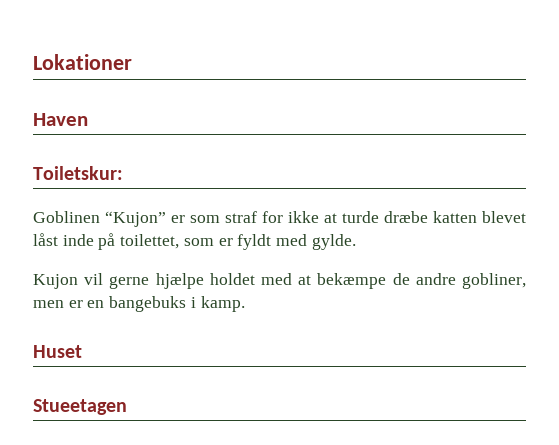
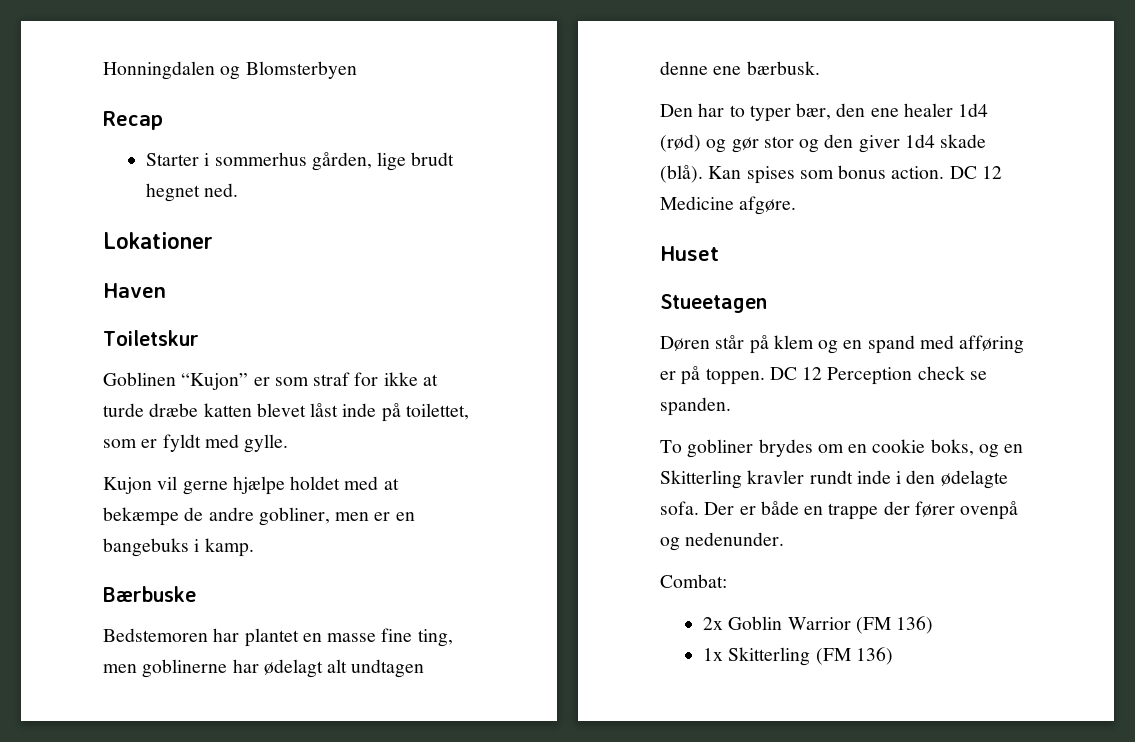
(33, 62) none -> [103,61,357,80] [103,111,163,130] [146,152,455,171] [146,183,239,202] Honningdalen og Blomsterbyen // Recap // Starter i sommerhus gården, lige brudt hegnet ned. //
[33,166,123,180] Toiletskur: -> [103,330,199,346] Toiletskur
[311,234,356,250] gylde. -> [244,434,289,453] gylle.
[33,345,82,358] [33,399,127,415] Huset // Stueetagen -> [103,586,196,602] [103,628,453,647] [103,659,425,678] [660,61,820,75] [660,103,989,122] [660,134,987,153] [660,165,1002,184] [660,196,797,215] [660,246,719,261] [660,294,767,313] [660,335,1025,354] [660,366,987,385] [660,397,731,416] [660,439,1024,458] [660,470,1008,489] [660,501,1019,520] [660,532,785,551] [660,574,727,588] [703,616,934,634] [703,647,893,666] Bærbuske // Bedstemoren har plantet en masse fine ting, men goblinerne har ødelagt alt undtagen denne ene bærbusk. // Den har to typer bær, den ene healer 1d4 (rød) og gør stor og den giver 1d4 skade (blå). Kan spises som bonus action. DC 12 Medicine afgøre. // Huset // Stueetagen // Døren står på klem og en spand med afføring er på toppen. DC 12 Perception check se spanden. // To gobliner brydes om en cookie boks, og en Skitterling kravler rundt inde i den ødelagte sofa. Der er både en trappe der fører ovenpå og nedenunder. // Combat: // 2x Goblin Warrior (FM 136) // 1x Skitterling (FM 136)

